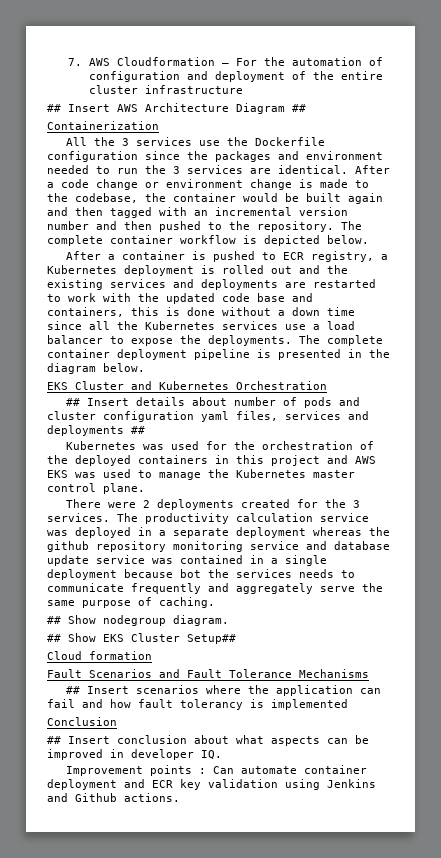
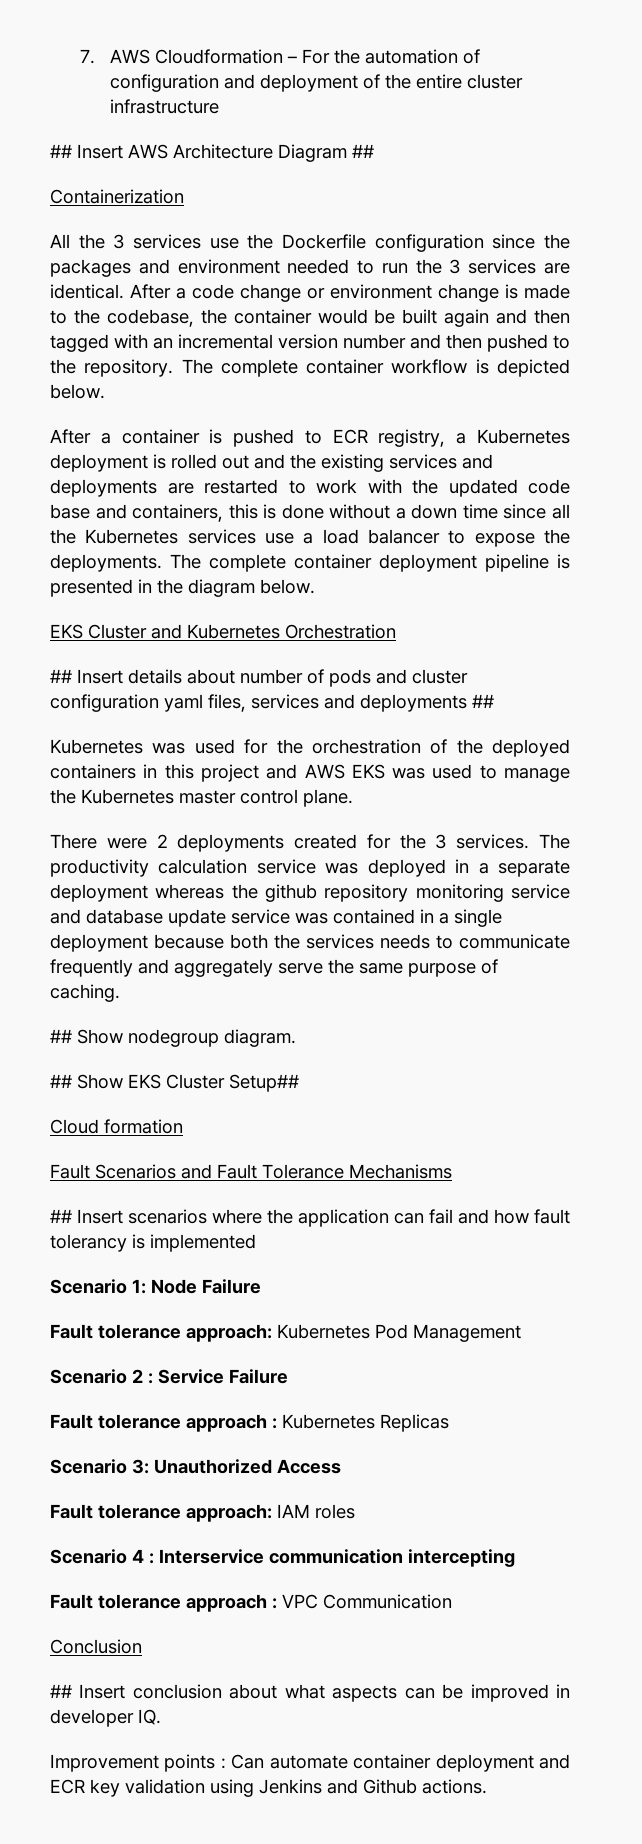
[180,569,201,578] bot -> [230,934,268,949] both
(348, 704) none -> [50,1279,261,1294] [50,1324,521,1342] [50,1369,288,1384] [50,1414,449,1432] [50,1459,341,1474] [50,1504,355,1522] [50,1549,515,1567] [50,1594,452,1612] // Scenario 1: Node Failure // Fault tolerance approach: Kubernetes Pod Management // Scenario 2 : Service Failure // Fault tolerance approach : Kubernetes Replicas // Scenario 3: Unauthorized Access // Fault tolerance approach: IAM roles // Scenario 4 : Interservice communication intercepting // Fault tolerance approach : VPC Communication

